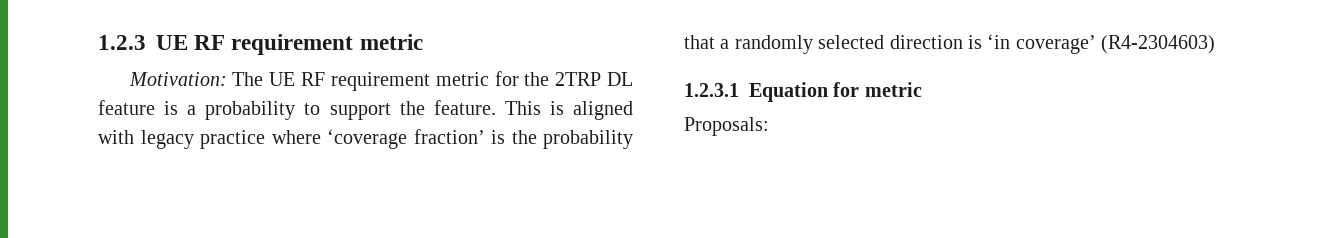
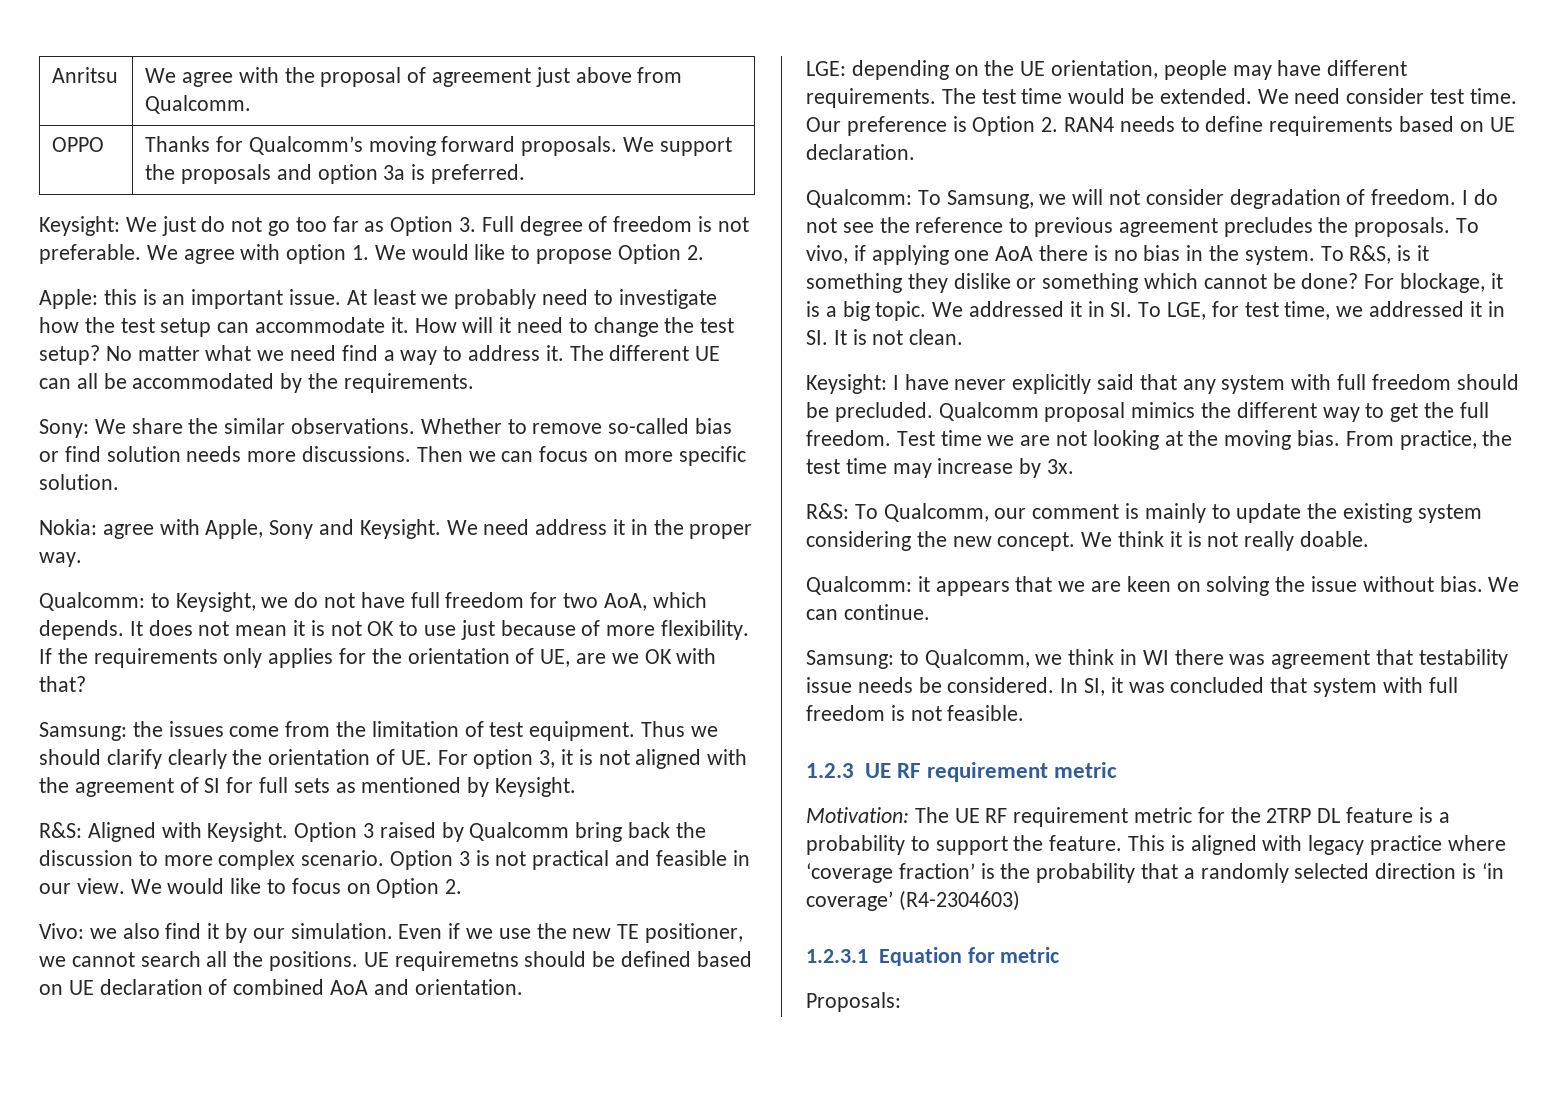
(98, 42) none -> [52,67,119,83] [145,67,683,87] [145,95,252,114] [52,137,105,152] [145,136,732,156] [145,164,526,184] [39,216,749,236] [39,244,704,264] [39,289,717,309] [39,317,735,337] [39,345,721,365] [39,373,474,393] [39,418,733,438] [39,446,746,466] [39,474,119,490] [39,519,753,539] [39,552,82,567] [39,592,707,612] [39,620,750,640] [39,648,717,668] [39,676,86,692] [39,721,718,741] [39,749,748,769] [39,777,577,797] [39,822,706,842] [39,850,750,870] [39,878,463,898] [39,923,744,943] [39,951,752,971] [39,979,523,995] [806,60,1408,80] [806,88,1517,108] [806,116,1515,136] [806,144,915,160] [806,189,1498,209] [806,217,1480,237] [806,245,1430,265] [806,273,1503,293] [806,301,1505,321] [806,329,964,345] [806,374,1519,394] [806,402,1489,422] [806,430,1513,450] [806,458,1075,478] [806,503,1482,523] [806,531,1370,551] [806,576,1520,596] [806,604,930,620] [806,649,1508,669] [806,677,1458,697] [806,705,1025,721] Anritsu | We agree with the proposal of agreement just above from Qualcomm. // OPPO | Thanks for Qualcomm’s moving forward proposals. We support the proposals and option 3a is preferred. // Keysight: We just do not go too far as Option 3. Full degree of freedom is not preferable. We agree with option 1. We would like to propose Option 2. // Apple: this is an important issue. At least we probably need to investigate how the test setup can accommodate it. How will it need to change the test setup? No matter what we need find a way to address it. The different UE can all be accommodated by the requirements. // Sony: We share the similar observations. Whether to remove so-called bias or find solution needs more discussions. Then we can focus on more specific solution. // Nokia: agree with Apple, Sony and Keysight. We need address it in the proper way. // Qualcomm: to Keysight, we do not have full freedom for two AoA, which depends. It does not mean it is not OK to use just because of more flexibility. If the requirements only applies for the orientation of UE, are we OK with that? // Samsung: the issues come from the limitation of test equipment. Thus we should clarify clearly the orientation of UE. For option 3, it is not aligned with the agreement of SI for full sets as mentioned by Keysight. // R&S: Aligned with Keysight. Option 3 raised by Qualcomm bring back the discussion to more complex scenario. Option 3 is not practical and feasible in our view. We would like to focus on Option 2. // Vivo: we also find it by our simulation. Even if we use the new TE positioner, we cannot search all the positions. UE requiremetns should be defined based on UE declaration of combined AoA and orientation. // LGE: depending on the UE orientation, people may have different requirements. The test time would be extended. We need consider test time. Our preference is Option 2. RAN4 needs to define requirements based on UE declaration. // Qualcomm: To Samsung, we will not consider degradation of freedom. I do not see the reference to previous agreement precludes the proposals. To vivo, if applying one AoA there is no bias in the system. To R&S, is it something they dislike or something which cannot be done? For blockage, it is a big topic. We addressed it in SI. To LGE, for test time, we addressed it in SI. It is not clean. // Keysight: I have never explicitly said that any system with full freedom should be precluded. Qualcomm proposal mimics the different way to get the full freedom. Test time we are not looking at the moving bias. From practice, the test time may increase by 3x. // R&S: To Qualcomm, our comment is mainly to update the existing system considering the new concept. We think it is not really doable. // Qualcomm: it appears that we are keen on solving the issue without bias. We can continue. // Samsung: to Qualcomm, we think in WI there was agreement that testability issue needs be considered. In SI, it was concluded that system with full freedom is not feasible. //

